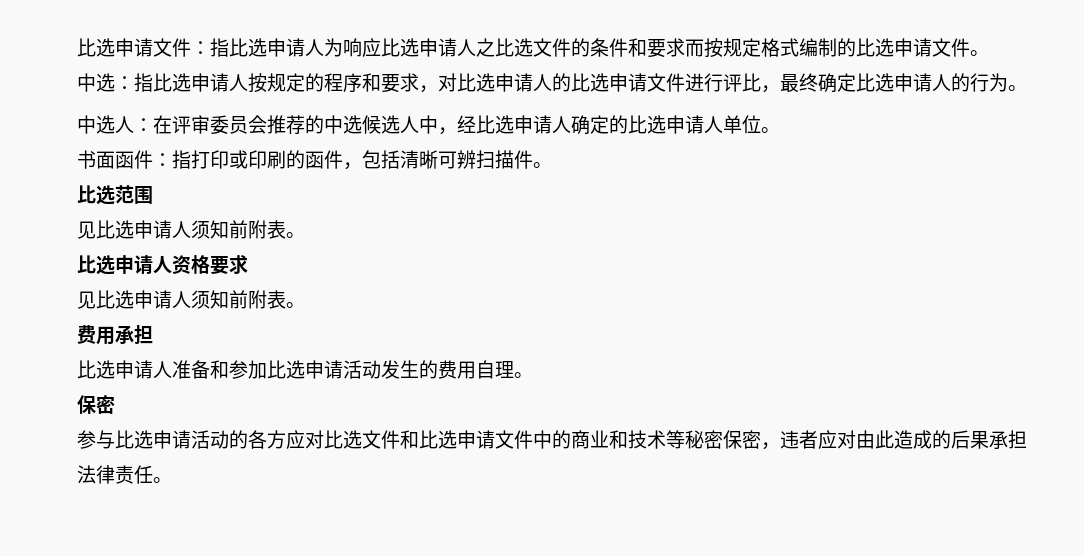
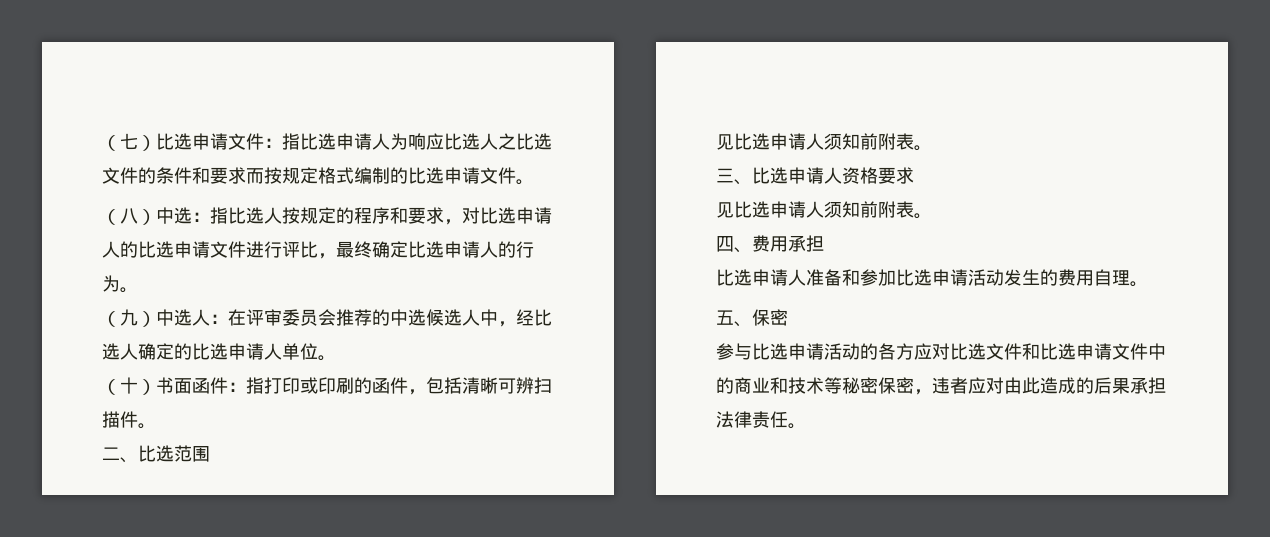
(77, 47) none -> [102,133,156,151] （七）
[419,38,457,57] 申请 -> (480, 141) none
(989, 53) none -> [102,208,156,225] （八）
[191,73,229,92] 申请 -> (264, 215) none
(1027, 88) none -> [102,309,156,327] （九）
[514,115,552,134] 申请 -> (120, 351) none
(780, 130) none -> [102,377,156,395] （十）
(552, 165) none -> [102,447,138,463] 二、
(305, 235) none -> [716,168,752,185] 三、
(305, 305) none -> [716,236,752,253] 四、
(533, 375) none -> [716,310,752,327] 五、

